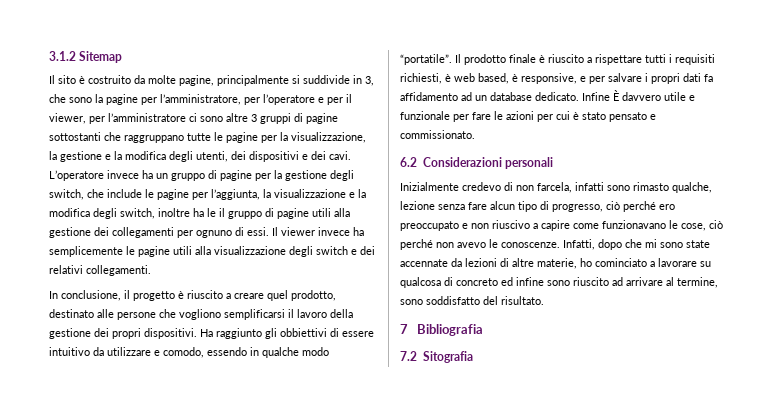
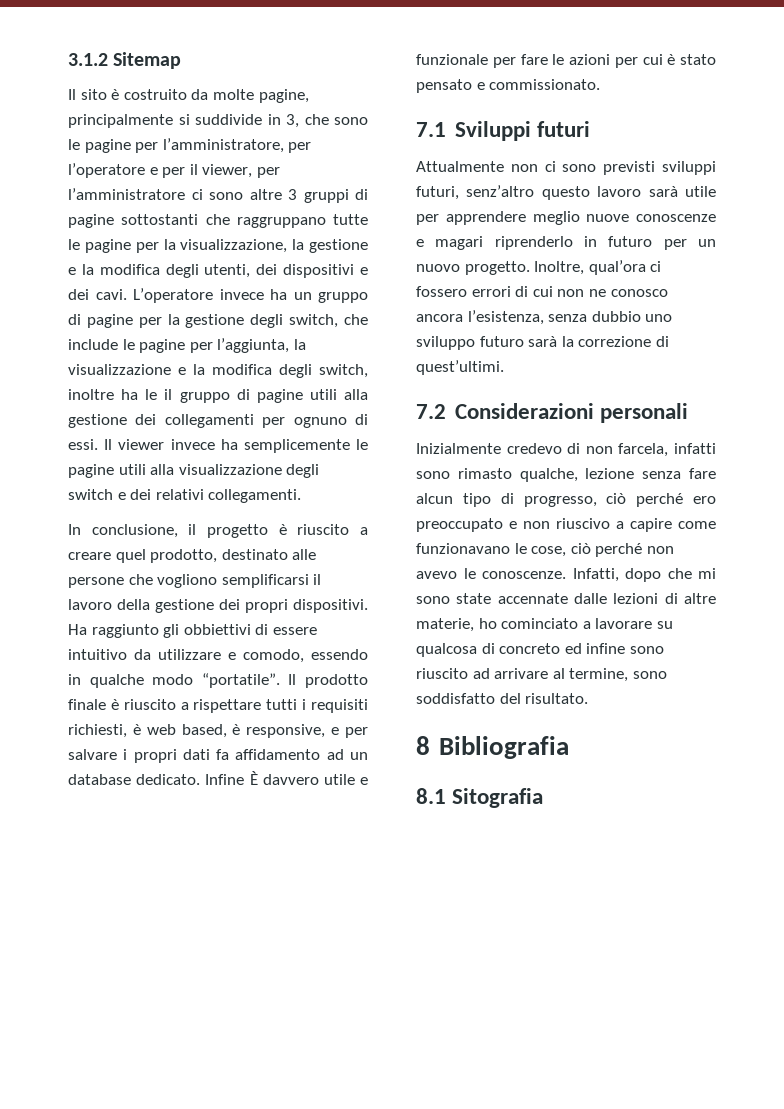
[95,94,103,103] la -> [68,139,80,150] le
[400,157,417,167] 6.2 -> [416,121,590,141] [416,161,716,175] [416,185,716,200] [416,211,716,225] [416,236,716,250] [416,260,662,275] [416,286,668,297] [416,310,673,325] [416,336,669,350] [416,360,504,375] [416,404,446,419] 7.1 Sviluppi futuri // Attualmente non ci sono previsti sviluppi futuri, senz’altro questo lavoro sarà utile per apprendere meglio nuove conoscenze e magari riprenderlo in futuro per un nuovo progetto. Inoltre, qual’ora ci fossero errori di cui non ne conosco ancora l’esistenza, senza dubbio uno sviluppo futuro sarà la correzione di quest’ultimi. // 7.2
[451,258,462,267] da -> [574,593,607,604] dalle
[400,324,408,334] 7 -> [416,736,430,755] 8
[400,351,417,361] 7.2 -> [416,788,446,804] 8.1

